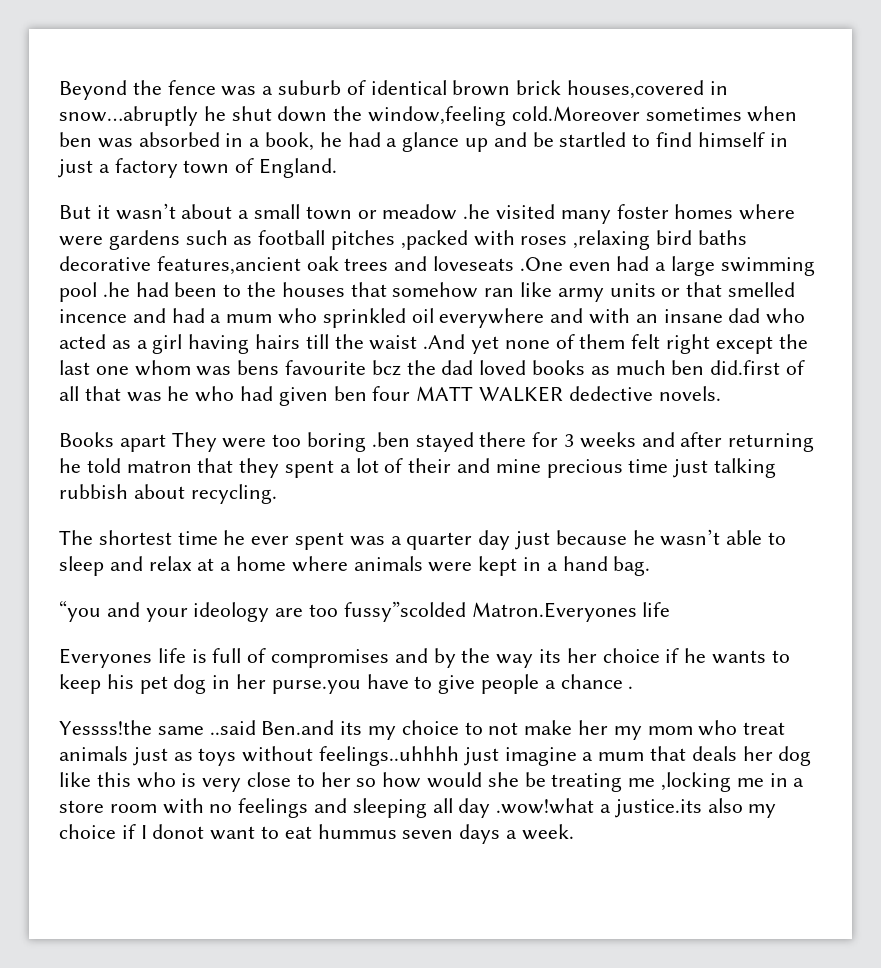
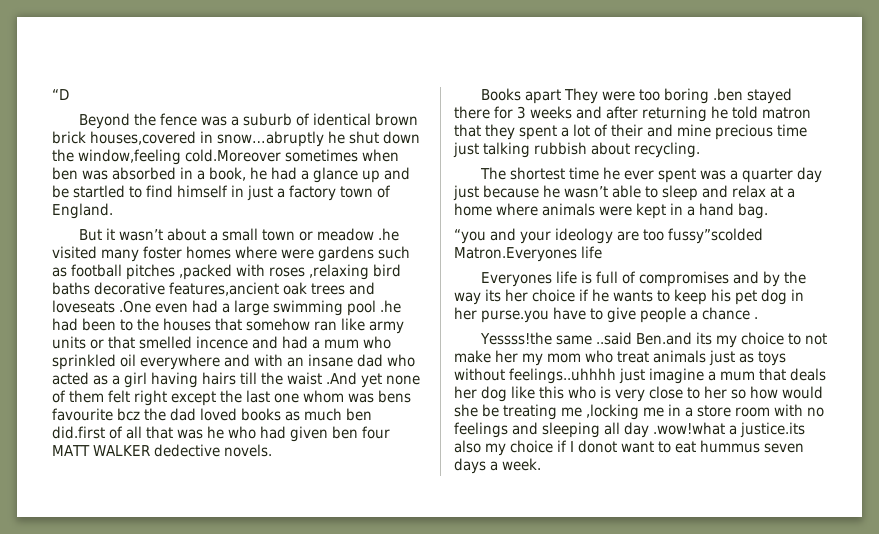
(59, 90) none -> [52,89,69,100] “D //

